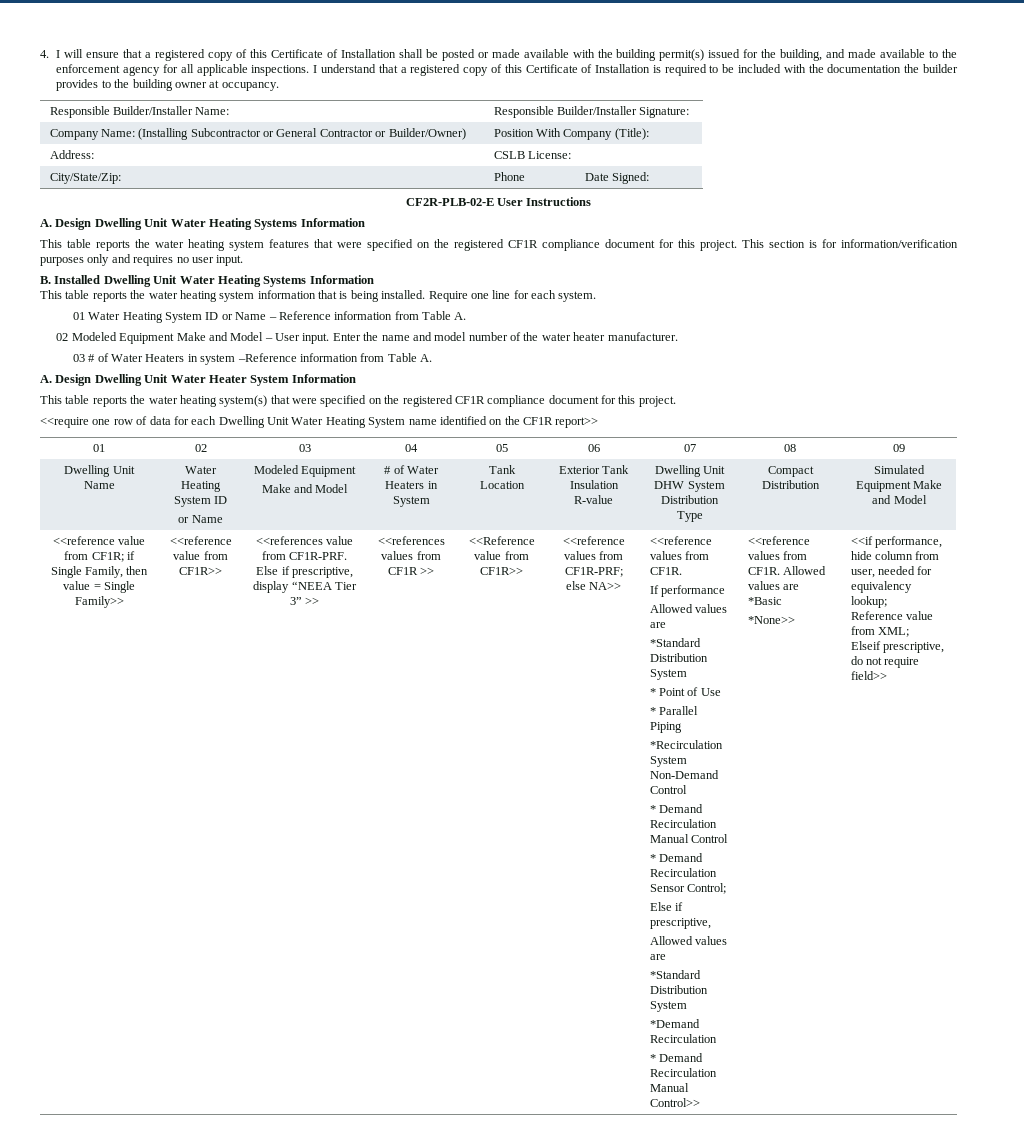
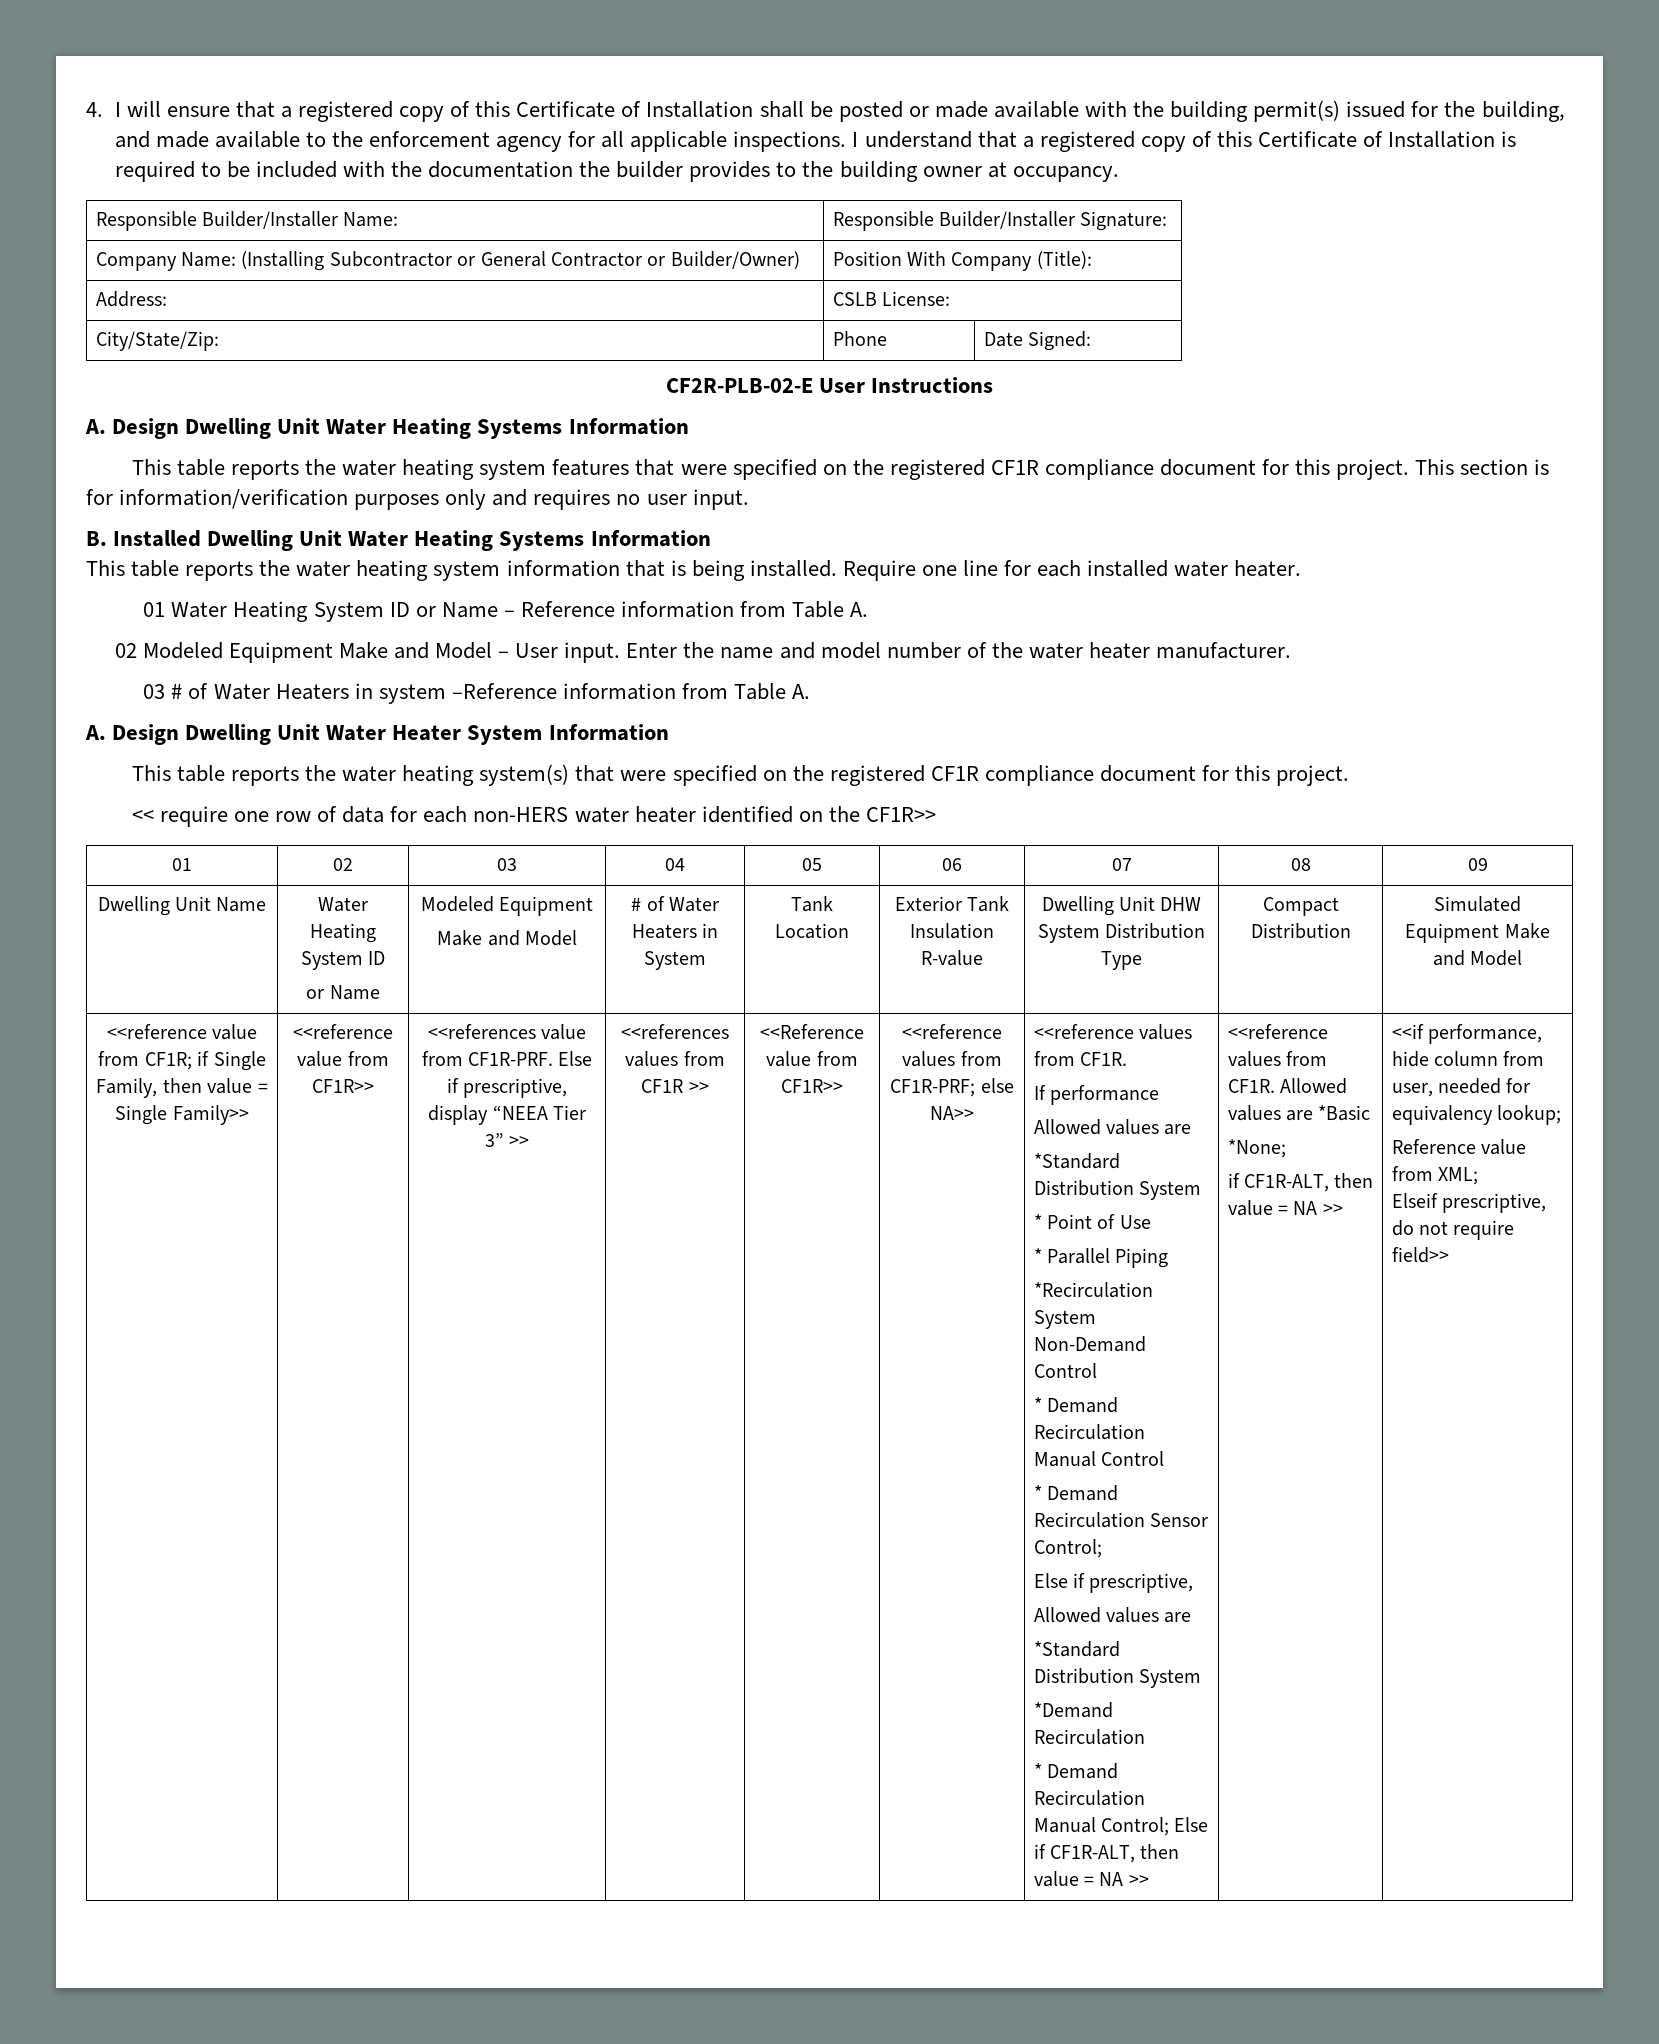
[558,291,597,302] system. -> [1087,560,1302,577] installed water heater.
[40,417,89,428] <<require -> [131,806,228,827] << require
[218,416,437,428] Dwelling Unit Water Heating System name -> [473,806,696,823] non-HERS water heater
[523,417,599,428] CF1R report>> -> [865,807,936,822] CF1R>>
[649,1098,700,1107] Control>> -> [1100,1817,1209,1836] [1033,1844,1180,1863] [1033,1871,1149,1887] Control; Else if CF1R-ALT, then value = NA >>
[747,616,795,624] *None>> -> [1227,1139,1286,1158] [1227,1173,1374,1192] [1227,1200,1343,1216] *None; // if CF1R-ALT, then value = NA >>

